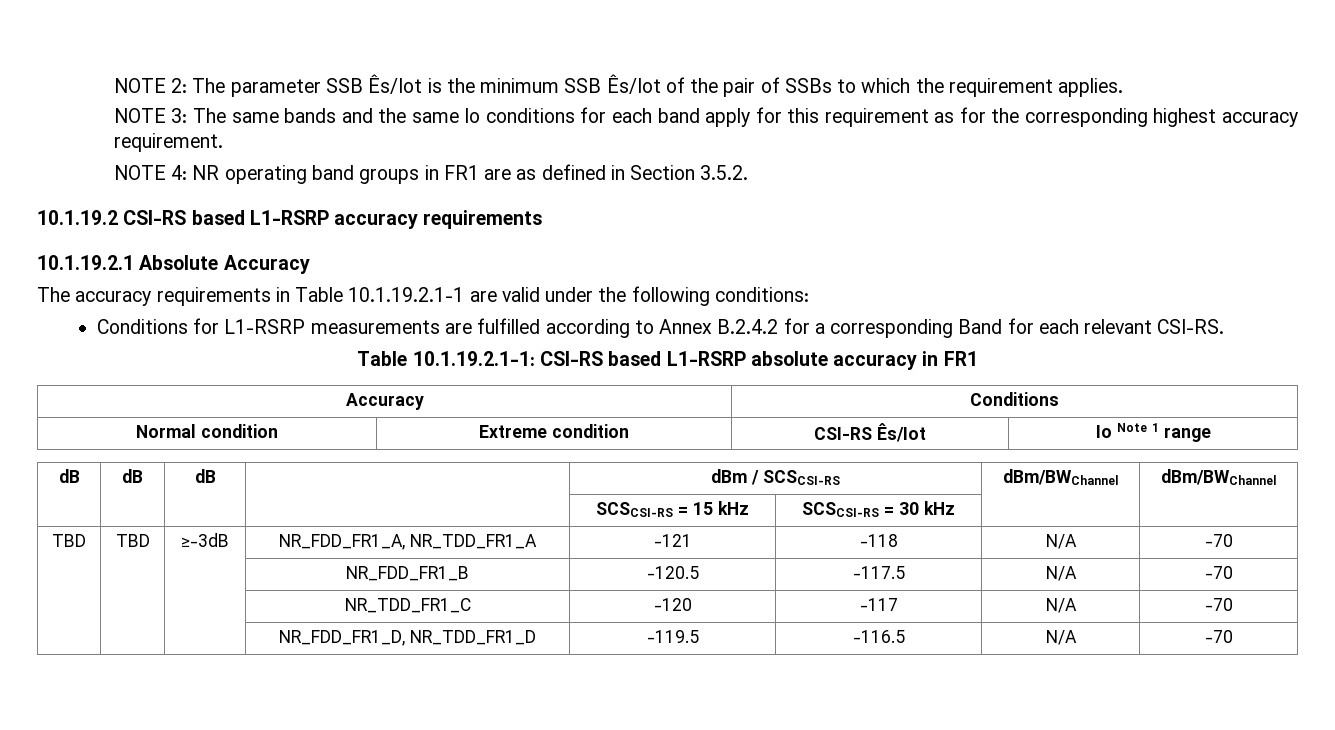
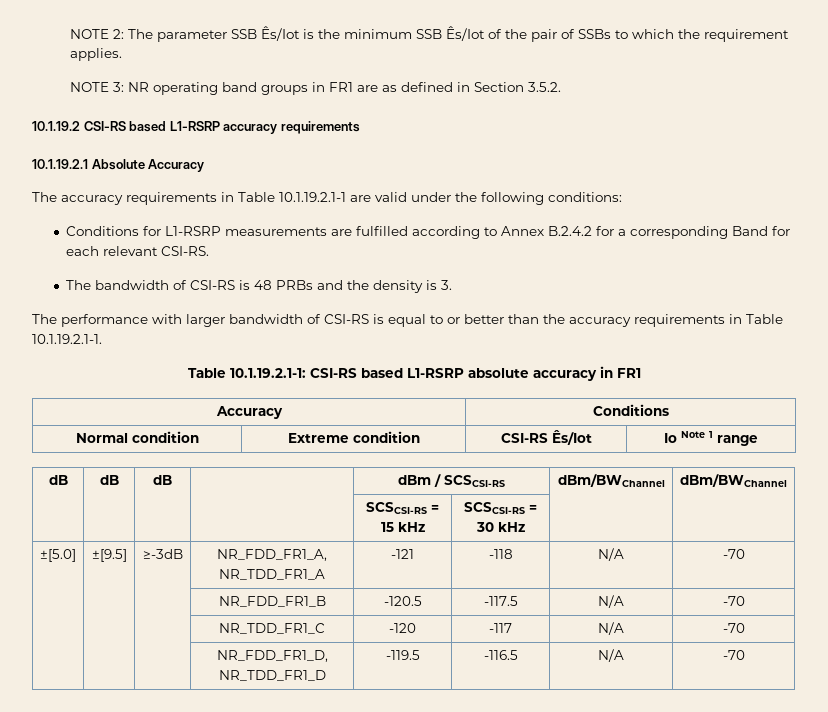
[193,107,1298,127] [113,133,223,152] [113,165,188,180] The same bands and the same Io conditions for each band apply for this requirement as for the corresponding highest accuracy requirement. // NOTE 4: -> (124, 87) none
(1225, 326) none -> [65,280,452,293] [32,314,783,327] [32,334,102,344] // The bandwidth of CSI-RS is 48 PRBs and the density is 3. // The performance with larger bandwidth of CSI-RS is equal to or better than the accuracy requirements in Table 10.1.19.2.1-1.
[52,534,86,547] [115,534,150,547] TBD | TBD -> [40,549,76,562] [91,549,127,562] ±[5.0] | ±[9.5]

